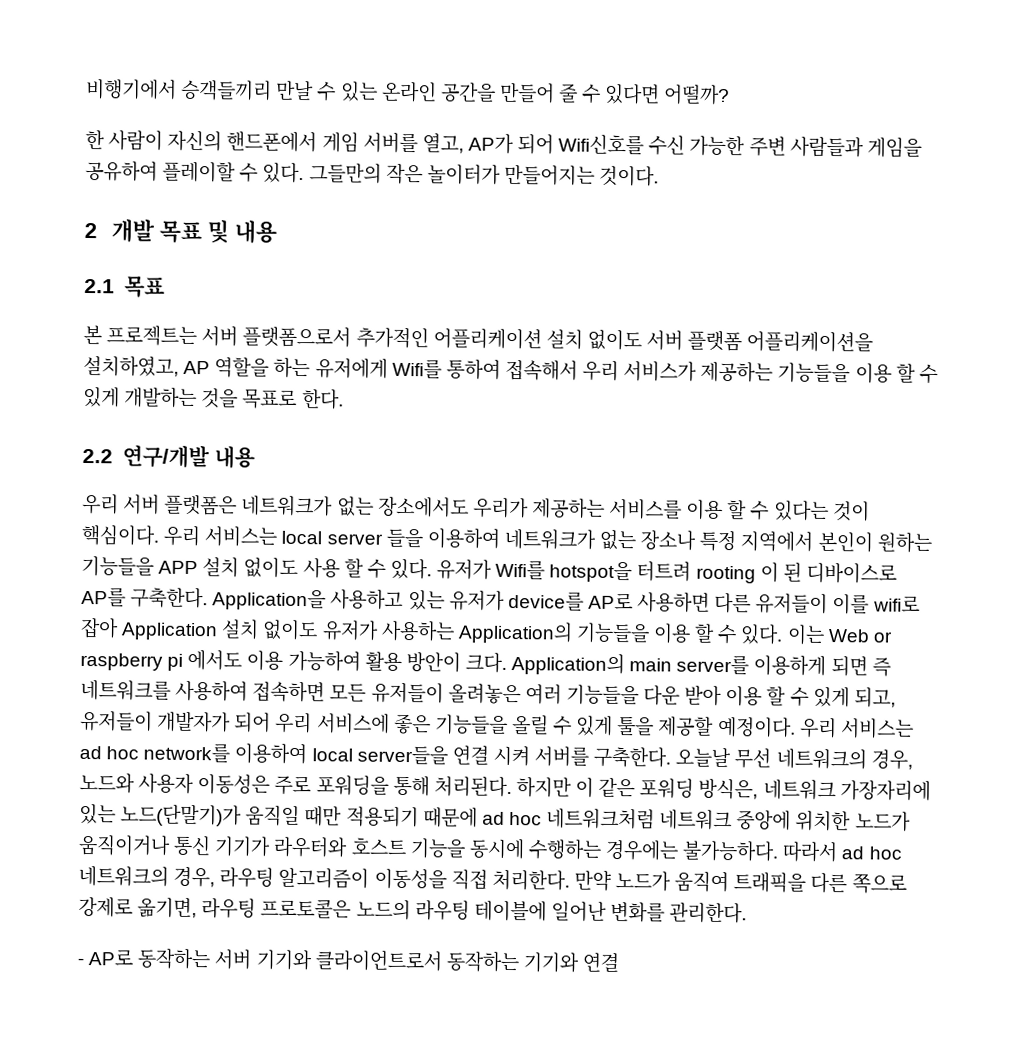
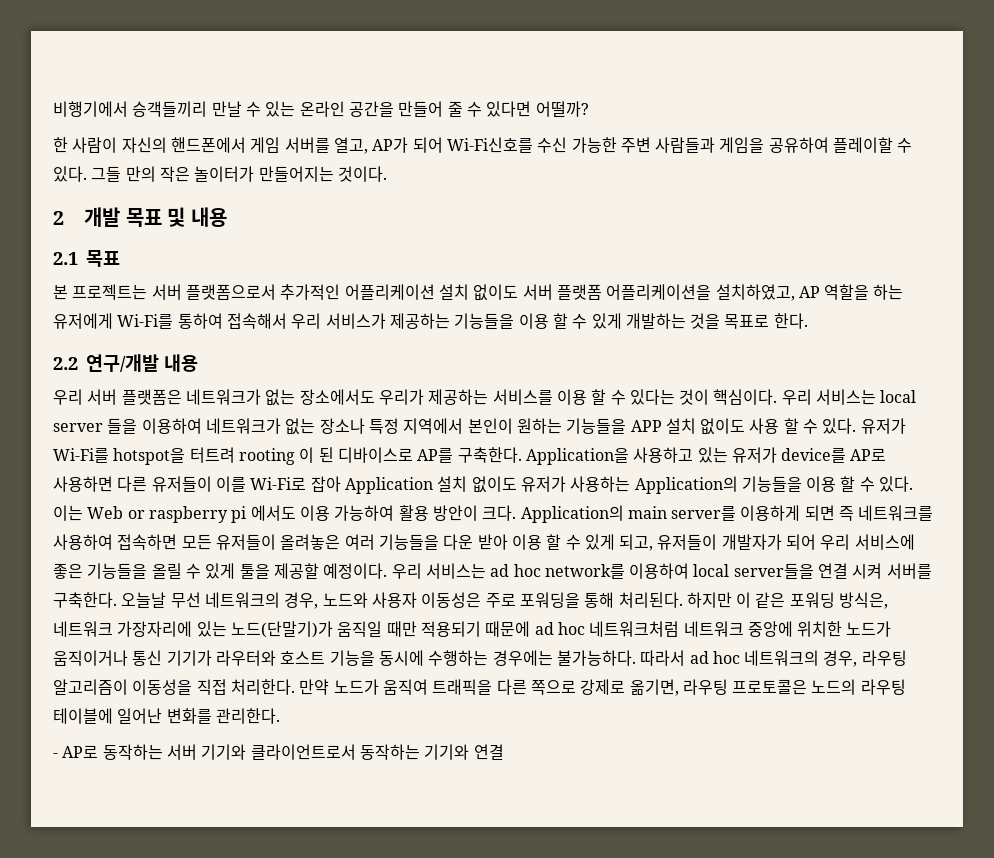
[558,134,645,155] Wifi신호를 -> [446,137,533,153] Wi-Fi신호를
[308,163,382,184] 그들만의 -> [91,166,156,182] 그들 만의
[391,358,442,379] Wifi를 -> [117,314,174,329] Wi-Fi를
[495,559,546,580] Wifi를 -> [53,448,109,463] Wi-Fi를
[872,595,920,612] wifi로 -> [250,477,307,490] Wi-Fi로

